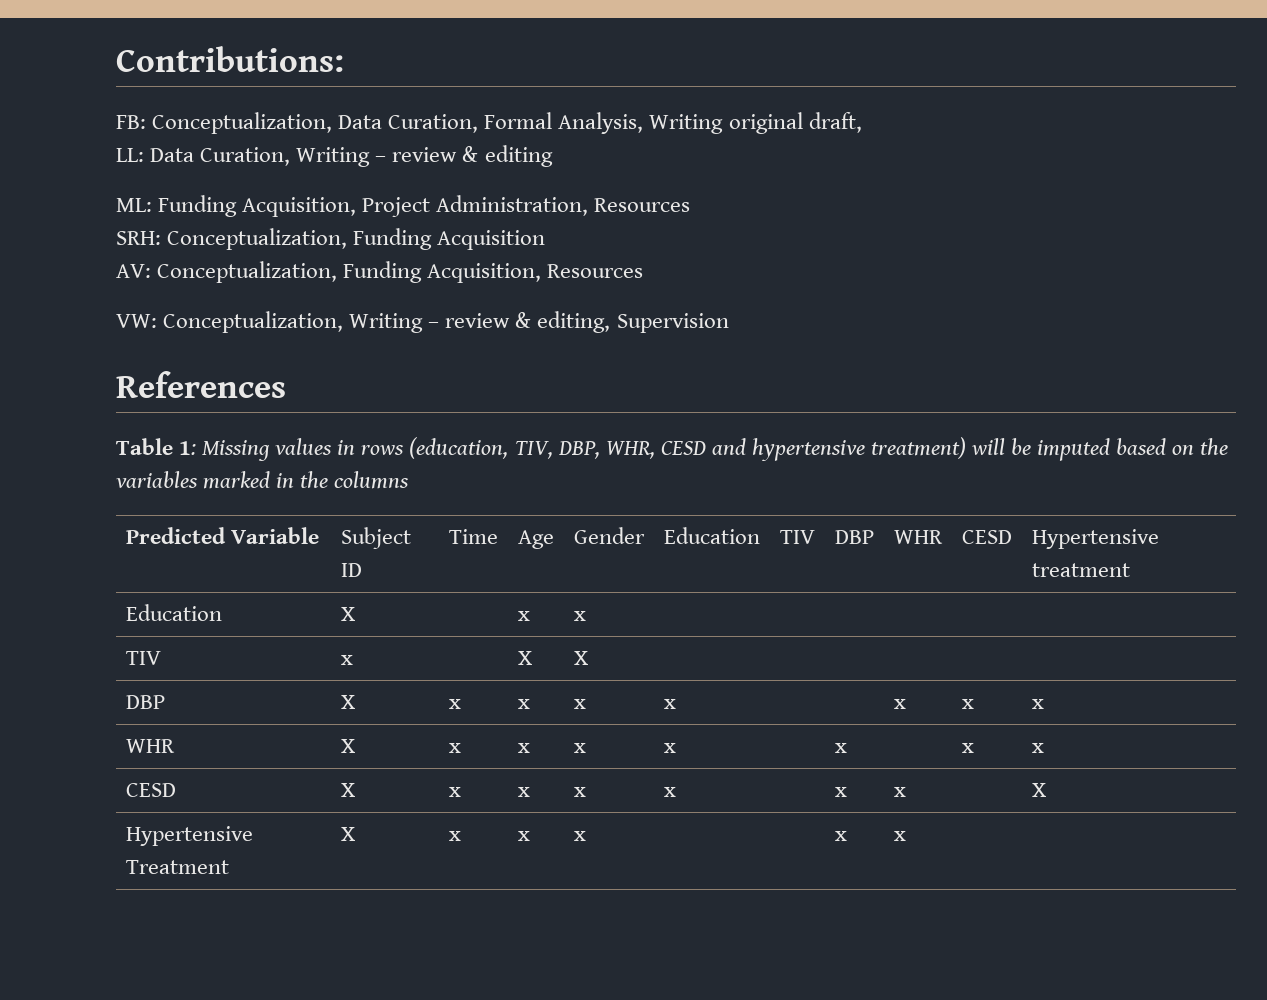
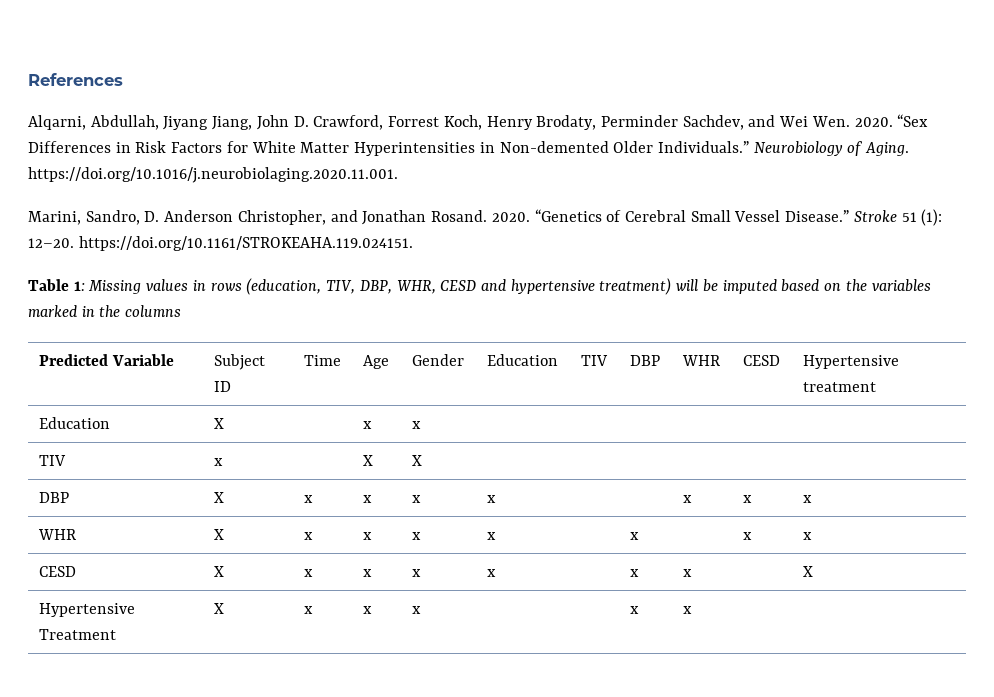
[116,46,344,72] [116,112,862,134] [116,145,553,167] [116,195,691,217] [116,228,546,250] [116,261,644,283] [116,311,729,333] [116,371,286,398] Contributions: // FB: Conceptualization, Data Curation, Formal Analysis, Writing original draft, // LL: Data Curation, Writing – review & editing // ML: Funding Acquisition, Project Administration, Resources // SRH: Conceptualization, Funding Acquisition // AV: Conceptualization, Funding Acquisition, Resources // VW: Conceptualization, Writing – review & editing, Supervision // References -> [28,73,123,86] [28,114,929,130] [28,141,910,156] [28,167,398,183] [28,209,943,226] [28,236,413,251] References // Alqarni, Abdullah, Jiyang Jiang, John D. Crawford, Forrest Koch, Henry Brodaty, Perminder Sachdev, and Wei Wen. 2020. “Sex Differences in Risk Factors for White Matter Hyperintensities in Non-demented Older Individuals.” Neurobiology of Aging. https://doi.org/10.1016/j.neurobiolaging.2020.11.001. // Marini, Sandro, D. Anderson Christopher, and Jonathan Rosand. 2020. “Genetics of Cerebral Small Vessel Disease.” Stroke 51 (1): 12–20. https://doi.org/10.1161/STROKEAHA.119.024151.

